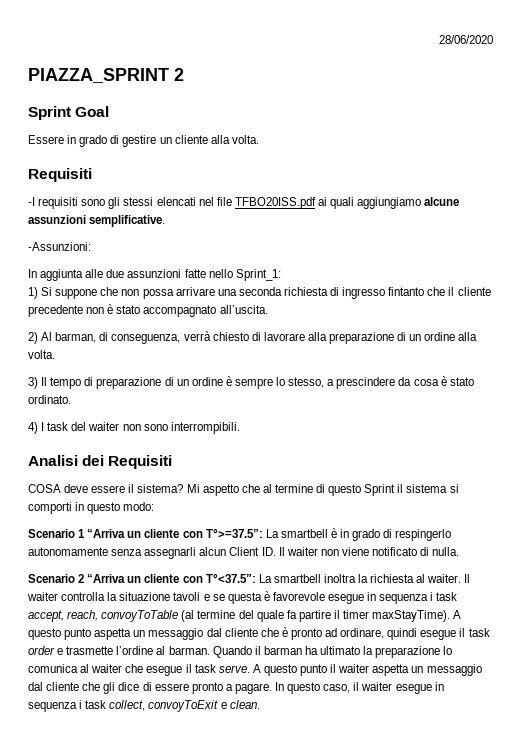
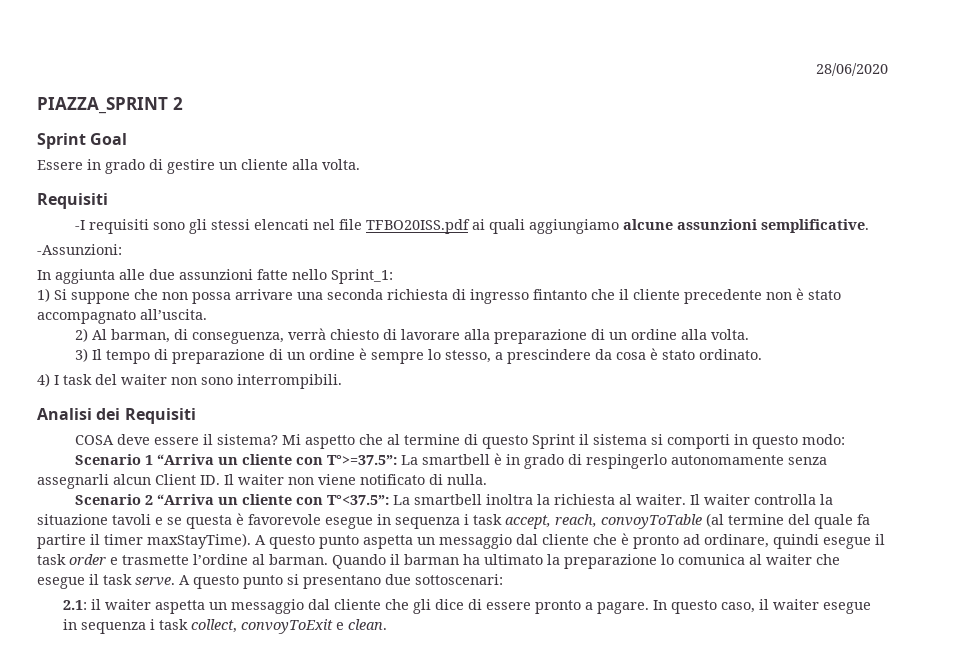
(328, 670) none -> [287,574,503,589] [62,600,87,610] si presentano due sottoscenari: // 2.1:

